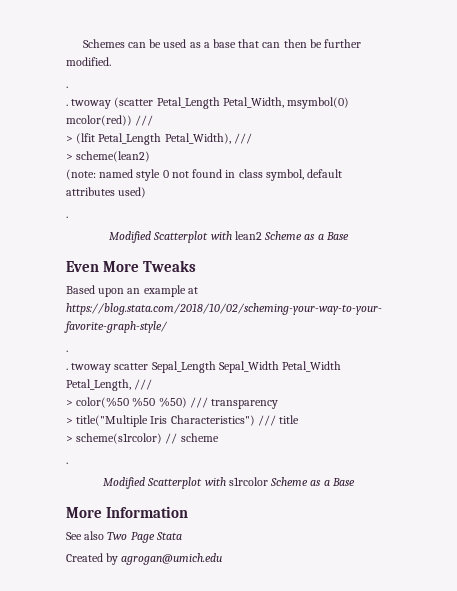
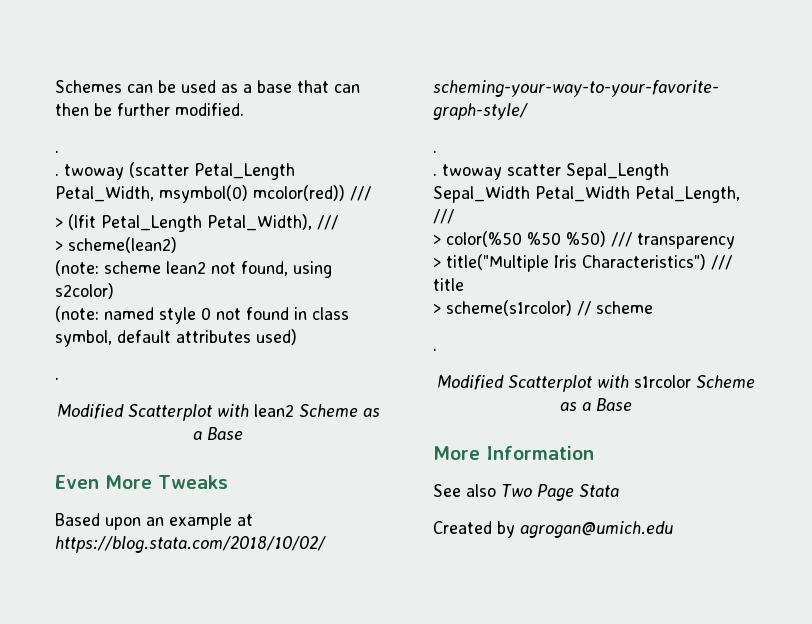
(151, 156) none -> [55,260,332,278] [55,283,114,299] // (note: scheme lean2 not found, using s2color)

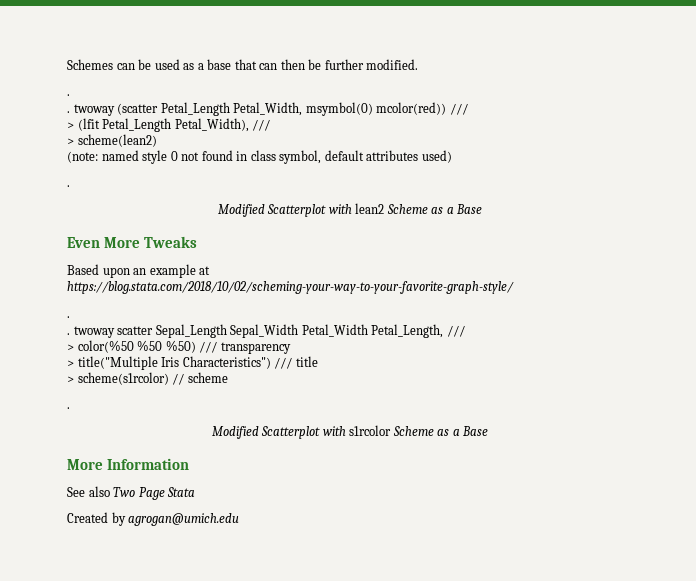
[55,260,332,278] [55,283,114,299] // (note: scheme lean2 not found, using s2color) -> (157, 140) none

